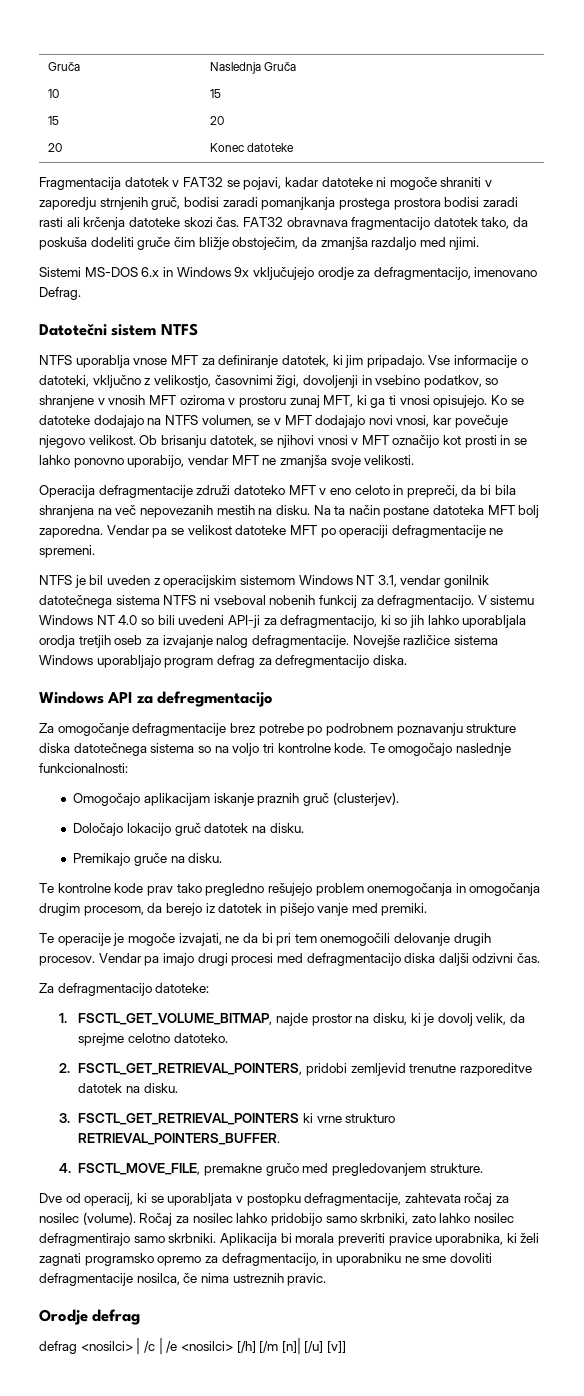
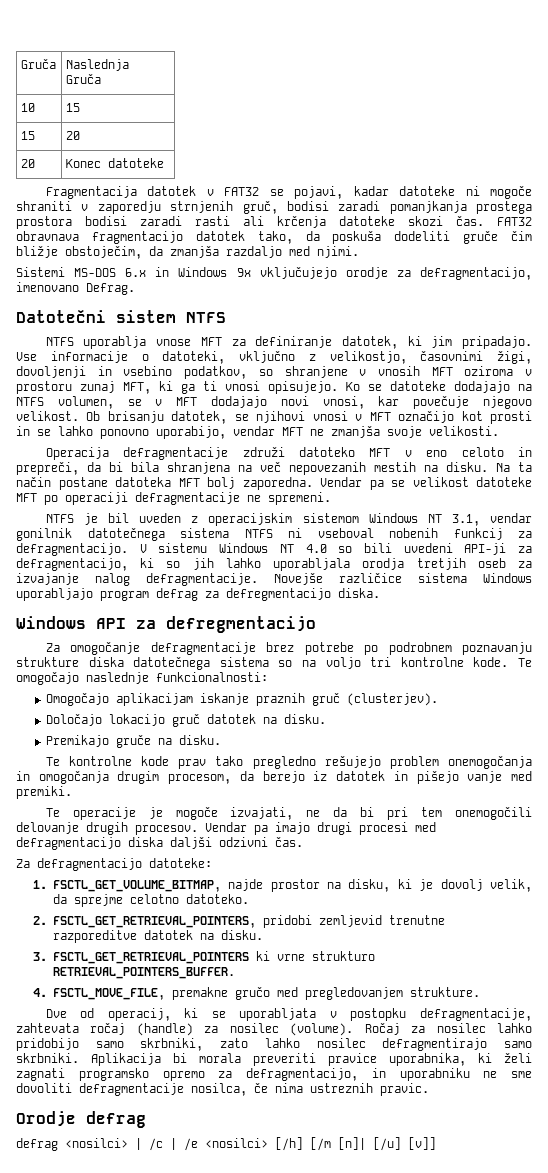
(493, 1199) none -> [136,1023,193,1036] (handle)

